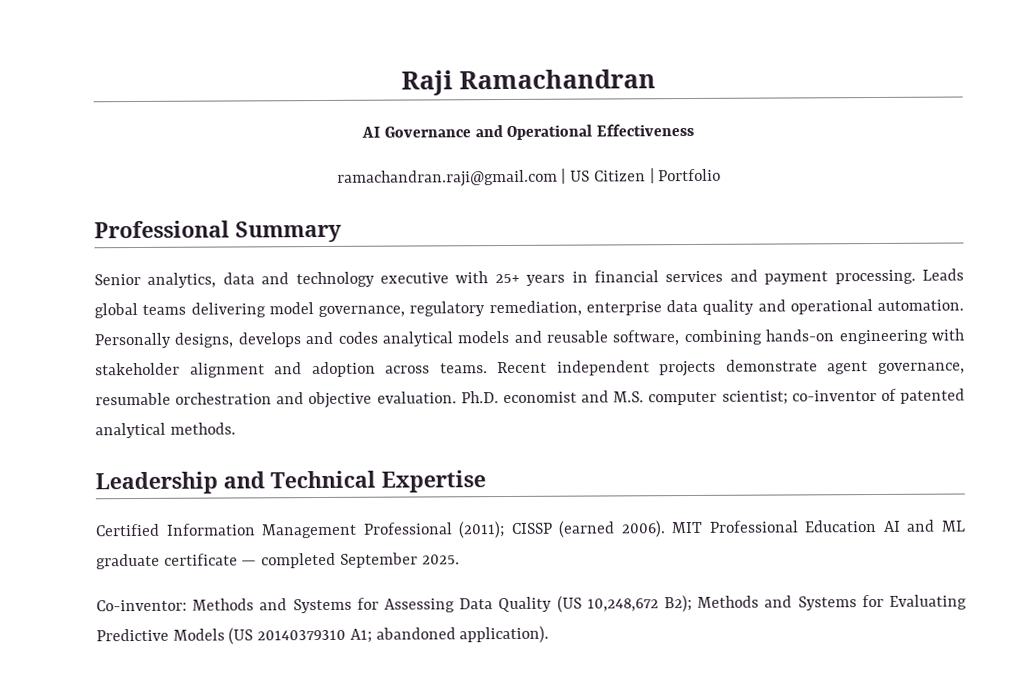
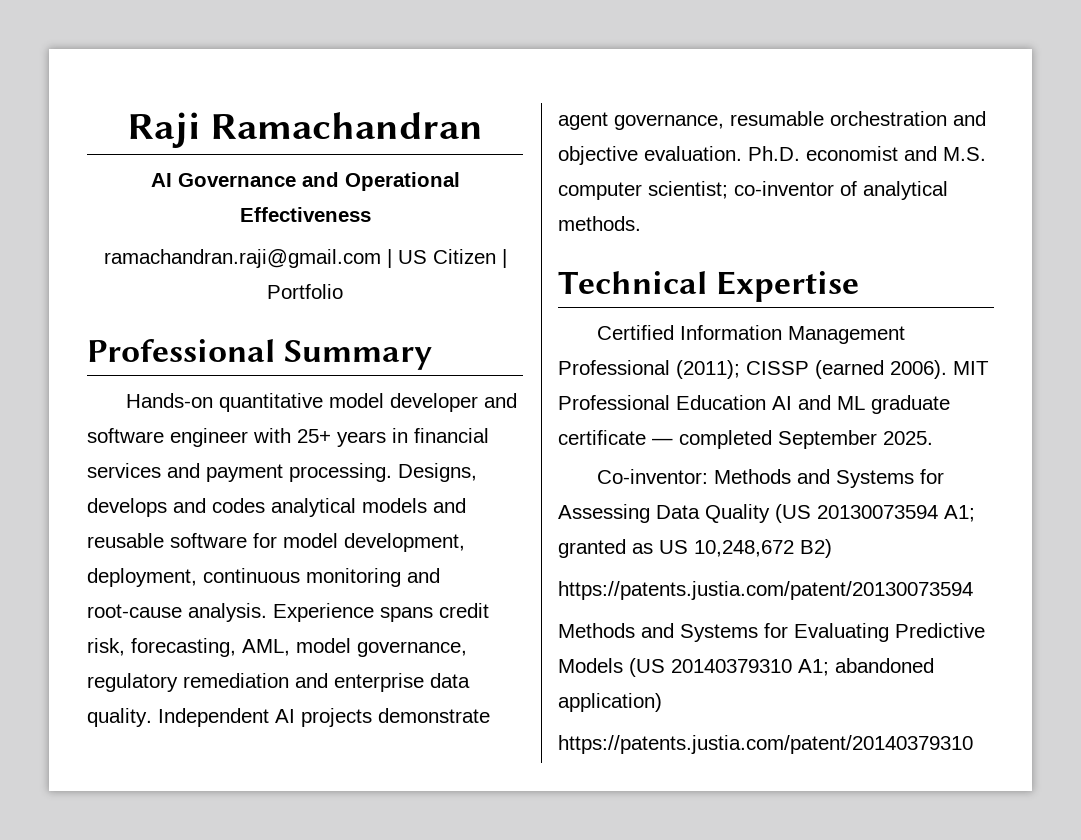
[94,271,449,288] Senior analytics, data and technology executive -> [126,393,518,412] [87,428,248,447] Hands-on quantitative model developer and software engineer
[921,268,964,281] [94,299,964,319] [94,332,235,349] Leads global teams delivering model governance, regulatory remediation, enterprise data quality and operational automation. Personally designs, -> [398,463,477,482] Designs,
[612,328,964,346] [95,360,650,378] software, combining hands-on engineering with stakeholder alignment and adoption across teams. Recent independent -> [170,533,465,552] [87,568,440,587] [87,603,489,622] [87,638,467,657] [87,673,470,692] [87,708,295,727] software for model development, deployment, continuous monitoring and root-cause analysis. Experience spans credit risk, forecasting, AML, model governance, regulatory remediation and enterprise data quality. Independent AI
[900,388,966,404] patented -> (857, 188) none
[95,471,265,495] Leadership and -> (641, 223) none
[586,595,692,613] 10,248,672 B2); -> [817,505,975,522] [558,539,832,558] [558,581,973,600] 20130073594 A1; granted as US 10,248,672 B2) // https://patents.justia.com/patent/20130073594 //
[459,625,550,644] application). -> [558,693,662,712] [558,735,973,754] application) // https://patents.justia.com/patent/20140379310

